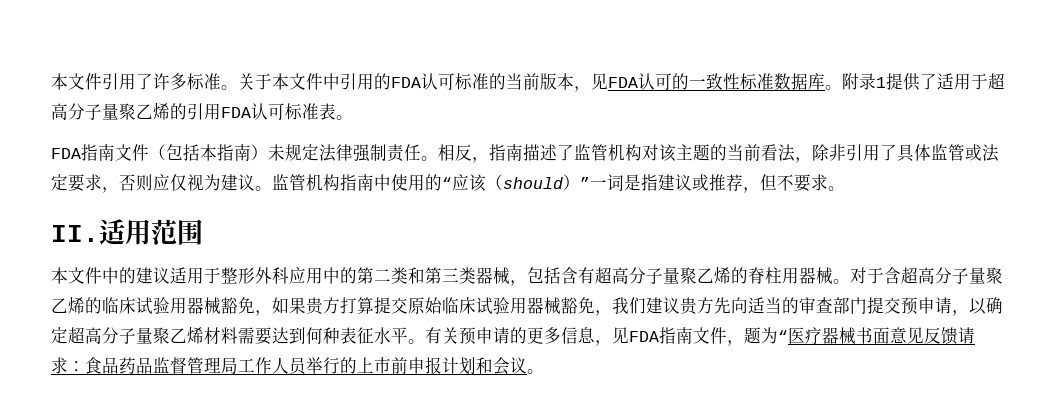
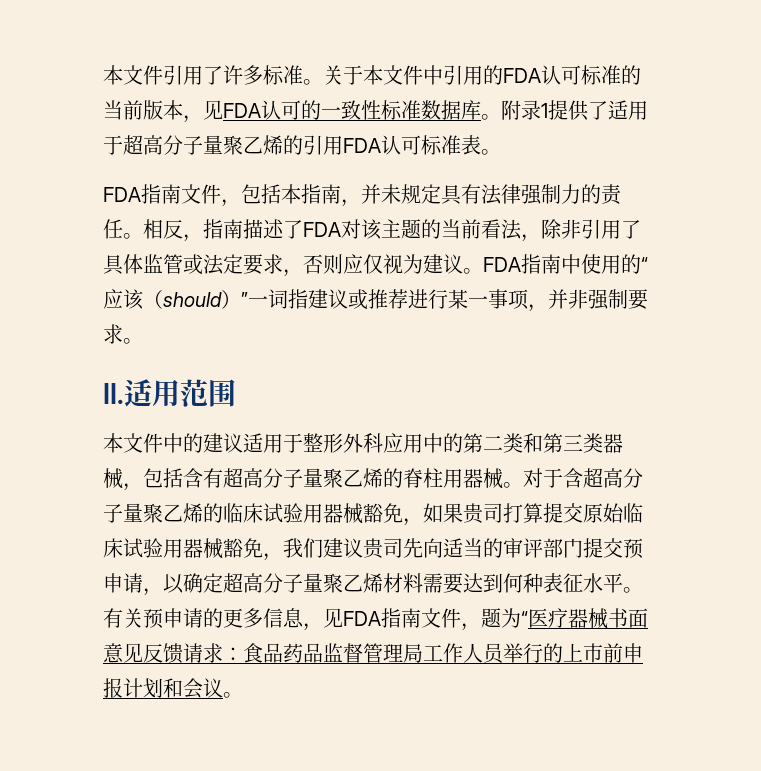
[149,144,166,160] （ -> [221,199,241,207] ，
[251,144,319,161] ）未规定 -> [341,184,481,207] ，并未规定具有
(387, 152) none -> [561,184,601,204] 力的
[574,144,642,161] 监管机构 -> [303,222,341,237] FDA
[272,174,340,191] 监管机构 -> [483,257,521,272] FDA
[624,174,641,191] 是 -> (288, 299) none
[743,174,794,193] ，但不 -> [408,289,628,312] 进行某一事项，并非强制
[323,297,340,314] 方 -> [483,503,503,523] 司
[697,297,714,314] 方 -> [383,538,403,558] 司
[816,297,833,313] 查 -> [523,538,543,558] 评

